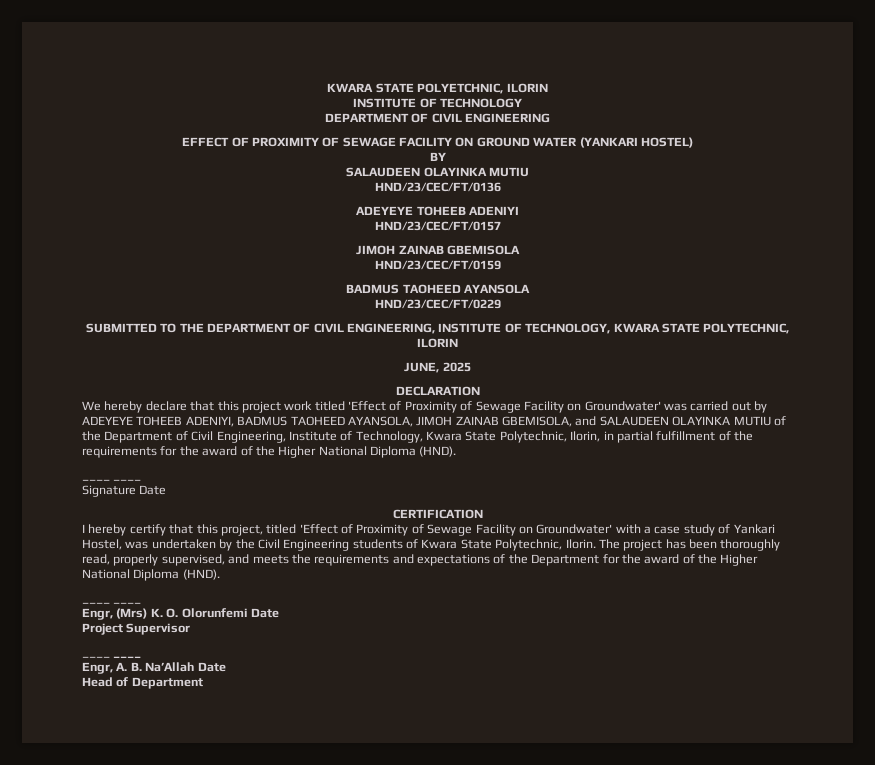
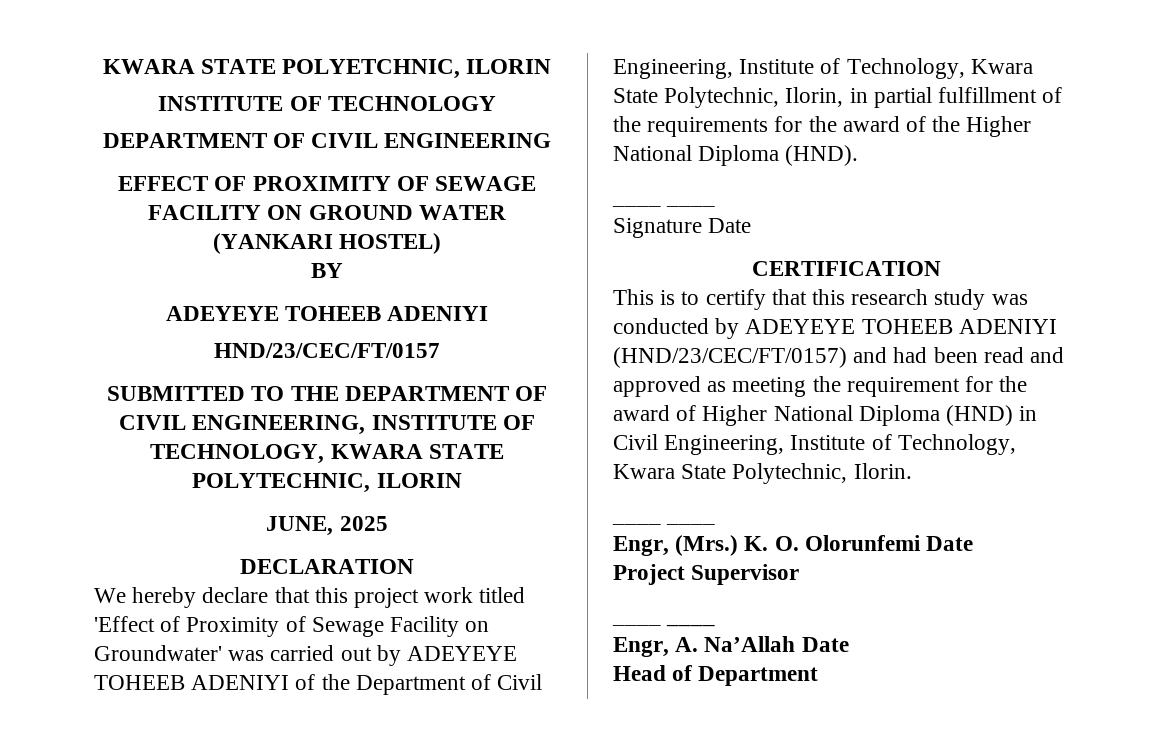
[346,167,529,177] [374,182,501,192] // SALAUDEEN OLAYINKA MUTIU // HND/23/CEC/FT/0136 -> (343, 270) none
[356,245,520,255] [374,260,501,270] [346,284,530,294] [374,299,501,309] // JIMOH ZAINAB GBEMISOLA // HND/23/CEC/FT/0159 // BADMUS TAOHEED AYANSOLA // HND/23/CEC/FT/0229 -> (440, 350) none
[185,416,771,427] ADENIYI, BADMUS TAOHEED AYANSOLA, JIMOH ZAINAB GBEMISOLA, and SALAUDEEN OLAYINKA MUTIU -> [191,675,290,690] ADENIYI
[82,524,775,536] [82,539,781,551] [82,554,759,566] [82,569,220,581] [82,602,142,604] [82,608,148,620] I hereby certify that this project, titled 'Effect of Proximity of Sewage Facility on Groundwater' with a case study of Yankari Hostel, was undertaken by the Civil Engineering students of Kwara State Polytechnic, Ilorin. The project has been thoroughly read, properly supervised, and meets the requirements and expectations of the Department for the award of the Higher National Diploma (HND). // ____ ____ // Engr, (Mrs) -> [613,289,1028,310] [613,318,1057,339] [613,347,1065,368] [613,376,1028,397] [613,405,1038,426] [613,434,1016,455] [613,463,912,484] [612,522,716,525] [613,535,739,556] This is to certify that this research study was conducted by ADEYEYE TOHEEB ADENIYI (HND/23/CEC/FT/0157) and had been read and approved as meeting the requirement for the award of Higher National Diploma (HND) in Civil Engineering, Institute of Technology, Kwara State Polytechnic, Ilorin. // ____ ____ // Engr, (Mrs.)
[130,662,142,671] B. -> (699, 644) none

